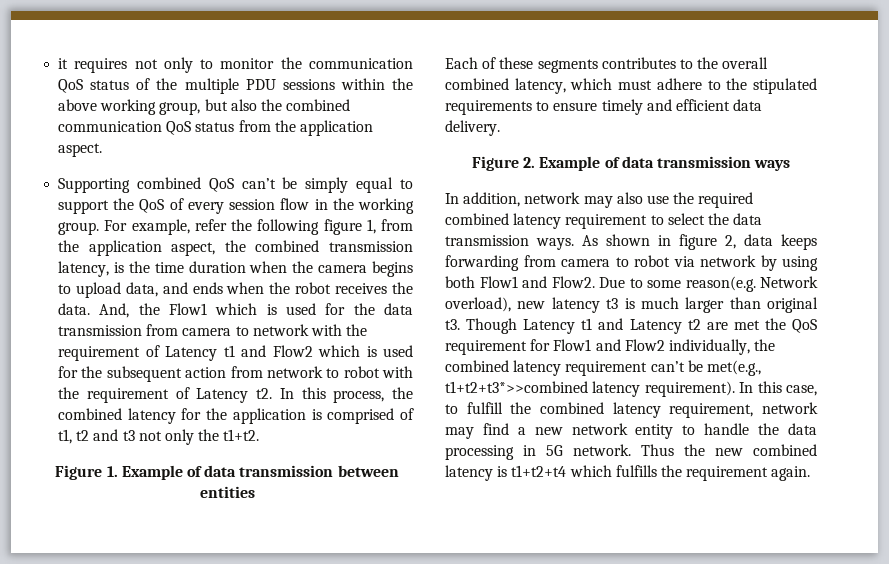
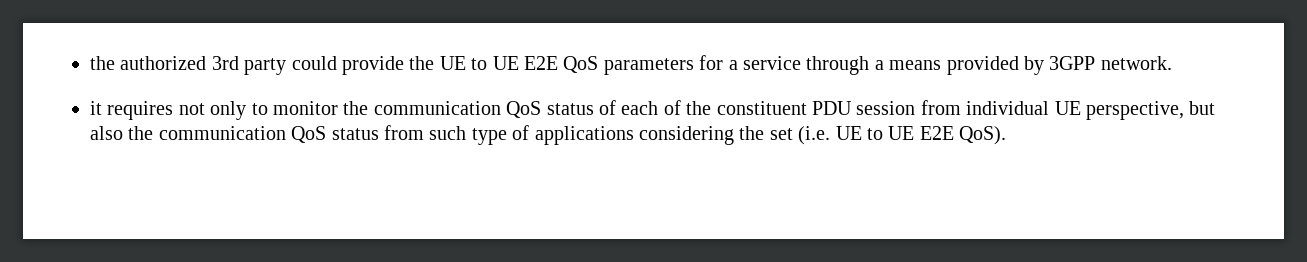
(58, 63) none -> [90,55,1172,75] the authorized 3rd party could provide the UE to UE E2E QoS parameters for a service through a means provided by 3GPP network. //
[156,78,413,94] [58,99,201,115] the multiple PDU sessions within the above working group, -> [621,100,1184,120] each of the constituent PDU session from individual UE perspective,
[286,99,351,111] combined -> (154, 133) none
[274,120,373,136] [58,143,103,157] [58,177,413,193] [58,198,414,214] [58,219,413,235] [58,240,413,256] [58,261,413,277] [58,282,413,298] [58,303,413,318] [58,324,368,336] [58,345,413,361] [58,366,413,382] [58,387,413,403] [58,408,414,424] [58,429,260,445] [55,465,399,480] [199,486,255,498] [445,57,769,73] [445,78,817,94] [445,99,763,115] [445,120,500,136] [471,156,791,171] [445,192,754,208] [445,213,763,229] [445,234,817,250] [445,255,818,271] [445,276,818,292] [445,297,818,313] [445,318,817,334] [445,339,776,355] [445,360,761,376] [445,381,817,397] [445,402,818,418] [445,423,817,439] [445,444,817,460] [445,465,811,481] the application aspect. // Supporting combined QoS can’t be simply equal to support the QoS of every session flow in the working group. For example, refer the following figure 1, from the application aspect, the combined transmission latency, is the time duration when the camera begins to upload data, and ends when the robot receives the data. And, the Flow1 which is used for the data transmission from camera to network with the requirement of Latency t1 and Flow2 which is used for the subsequent action from network to robot with the requirement of Latency t2. In this process, the combined latency for the application is comprised of t1, t2 and t3 not only the t1+t2. // Figure 1. Example of data transmission between entities // Each of these segments contributes to the overall combined latency, which must adhere to the stipulated requirements to ensure timely and efficient data delivery. // Figure 2. Example of data transmission ways // In addition, network may also use the required combined latency requirement to select the data transmission ways. As shown in figure 2, data keeps forwarding from camera to robot via network by using both Flow1 and Flow2. Due to some reason(e.g. Network overload), new latency t3 is much larger than original t3. Though Latency t1 and Latency t2 are met the QoS requirement for Flow1 and Flow2 individually, the combined latency requirement can’t be met(e.g., t1+t2+t3*>>combined latency requirement). In this case, to fulfill the combined latency requirement, network may find a new network entity to handle the data processing in 5G network. Thus the new combined latency is t1+t2+t4 which fulfills the requirement again. -> [429,125,1007,145] such type of applications considering the set (i.e. UE to UE E2E QoS).

